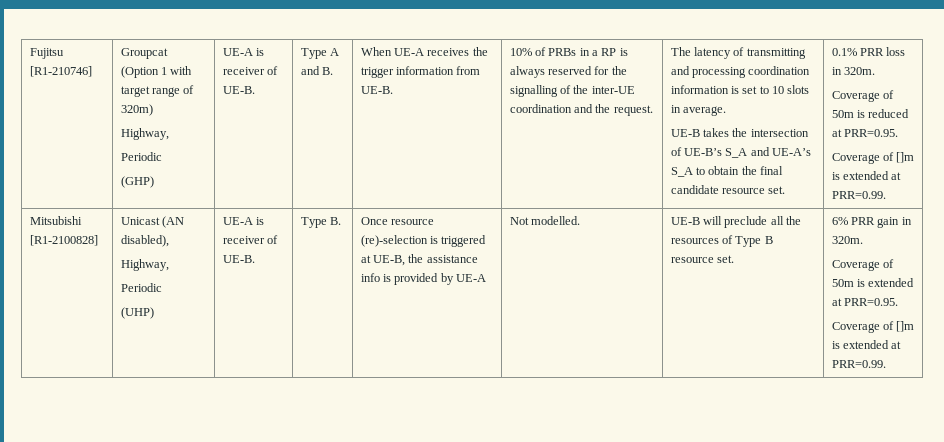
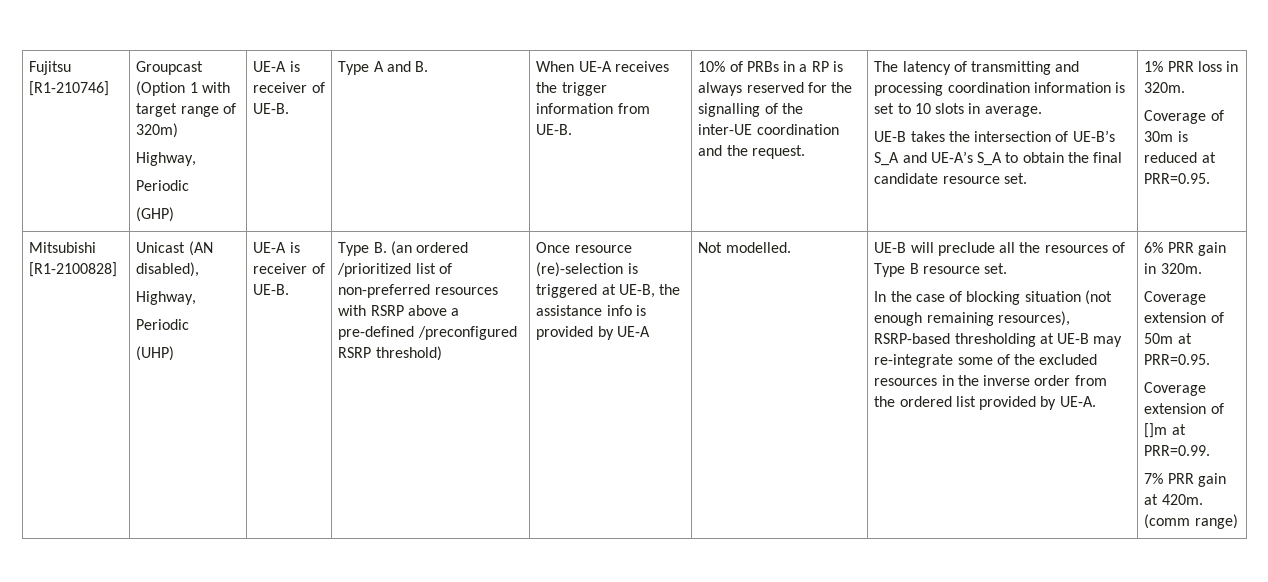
[120,48,168,59] Groupcat -> [136,61,204,75] Groupcast
[831,48,857,56] 0.1% -> [1144,61,1164,72] 1%
[831,110,854,118] 50m -> [1144,131,1174,142] 30m
[831,152,915,164] [831,171,902,180] [831,191,886,199] // Coverage of []m is extended at PRR=0.99. -> (1211, 178) none
(341, 221) none -> [390,241,469,256] [337,263,452,277] [338,284,498,298] [338,305,460,316] [338,326,517,340] [338,346,442,361] (an ordered /prioritized list of non-preferred resources with RSRP above a pre-defined /preconfigured RSRP threshold)
(734, 259) none -> [874,290,1113,305] [874,311,1070,326] [874,333,1123,347] [874,354,1098,368] [874,375,1107,386] [874,396,1096,410] // In the case of blocking situation (not enough remaining resources), RSRP-based thresholding at UE-B may re-integrate some of the excluded resources in the inverse order from the ordered list provided by UE-A.
[882,259,894,268] [831,278,915,287] [831,298,898,306] [831,321,915,333] [831,340,902,349] [831,360,886,368] of 50m is extended at PRR=0.95. // Coverage of []m is extended at PRR=0.99. -> [1144,312,1224,323] [1144,333,1192,344] [1144,354,1211,365] [1144,382,1207,396] [1144,403,1224,414] [1144,423,1186,438] [1144,445,1211,456] [1144,473,1226,487] [1144,494,1203,505] [1144,514,1238,529] extension of 50m at PRR=0.95. // Coverage extension of []m at PRR=0.99. // 7% PRR gain at 420m. (comm range)

